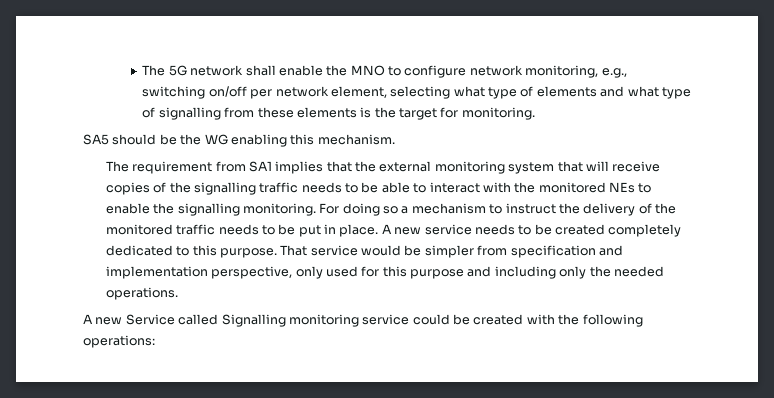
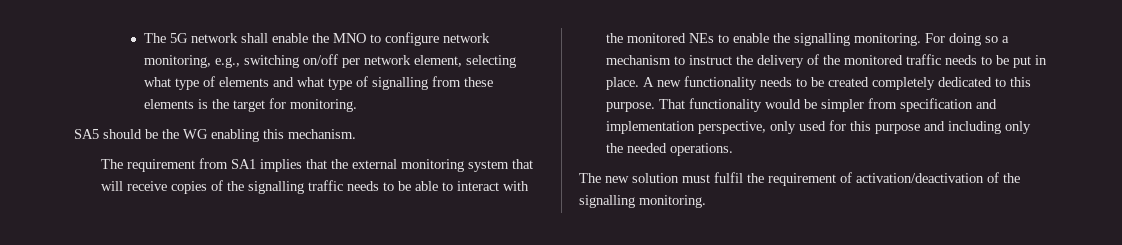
[424,224,472,235] service -> [684,76,758,90] functionality
[310,245,358,256] service -> [689,98,763,112] functionality
[83,314,643,327] [83,335,155,348] A new Service called Signalling monitoring service could be created with the following operations: -> [579,172,1020,186] [579,195,706,208] The new solution must fulfil the requirement of activation/deactivation of the signalling monitoring.

